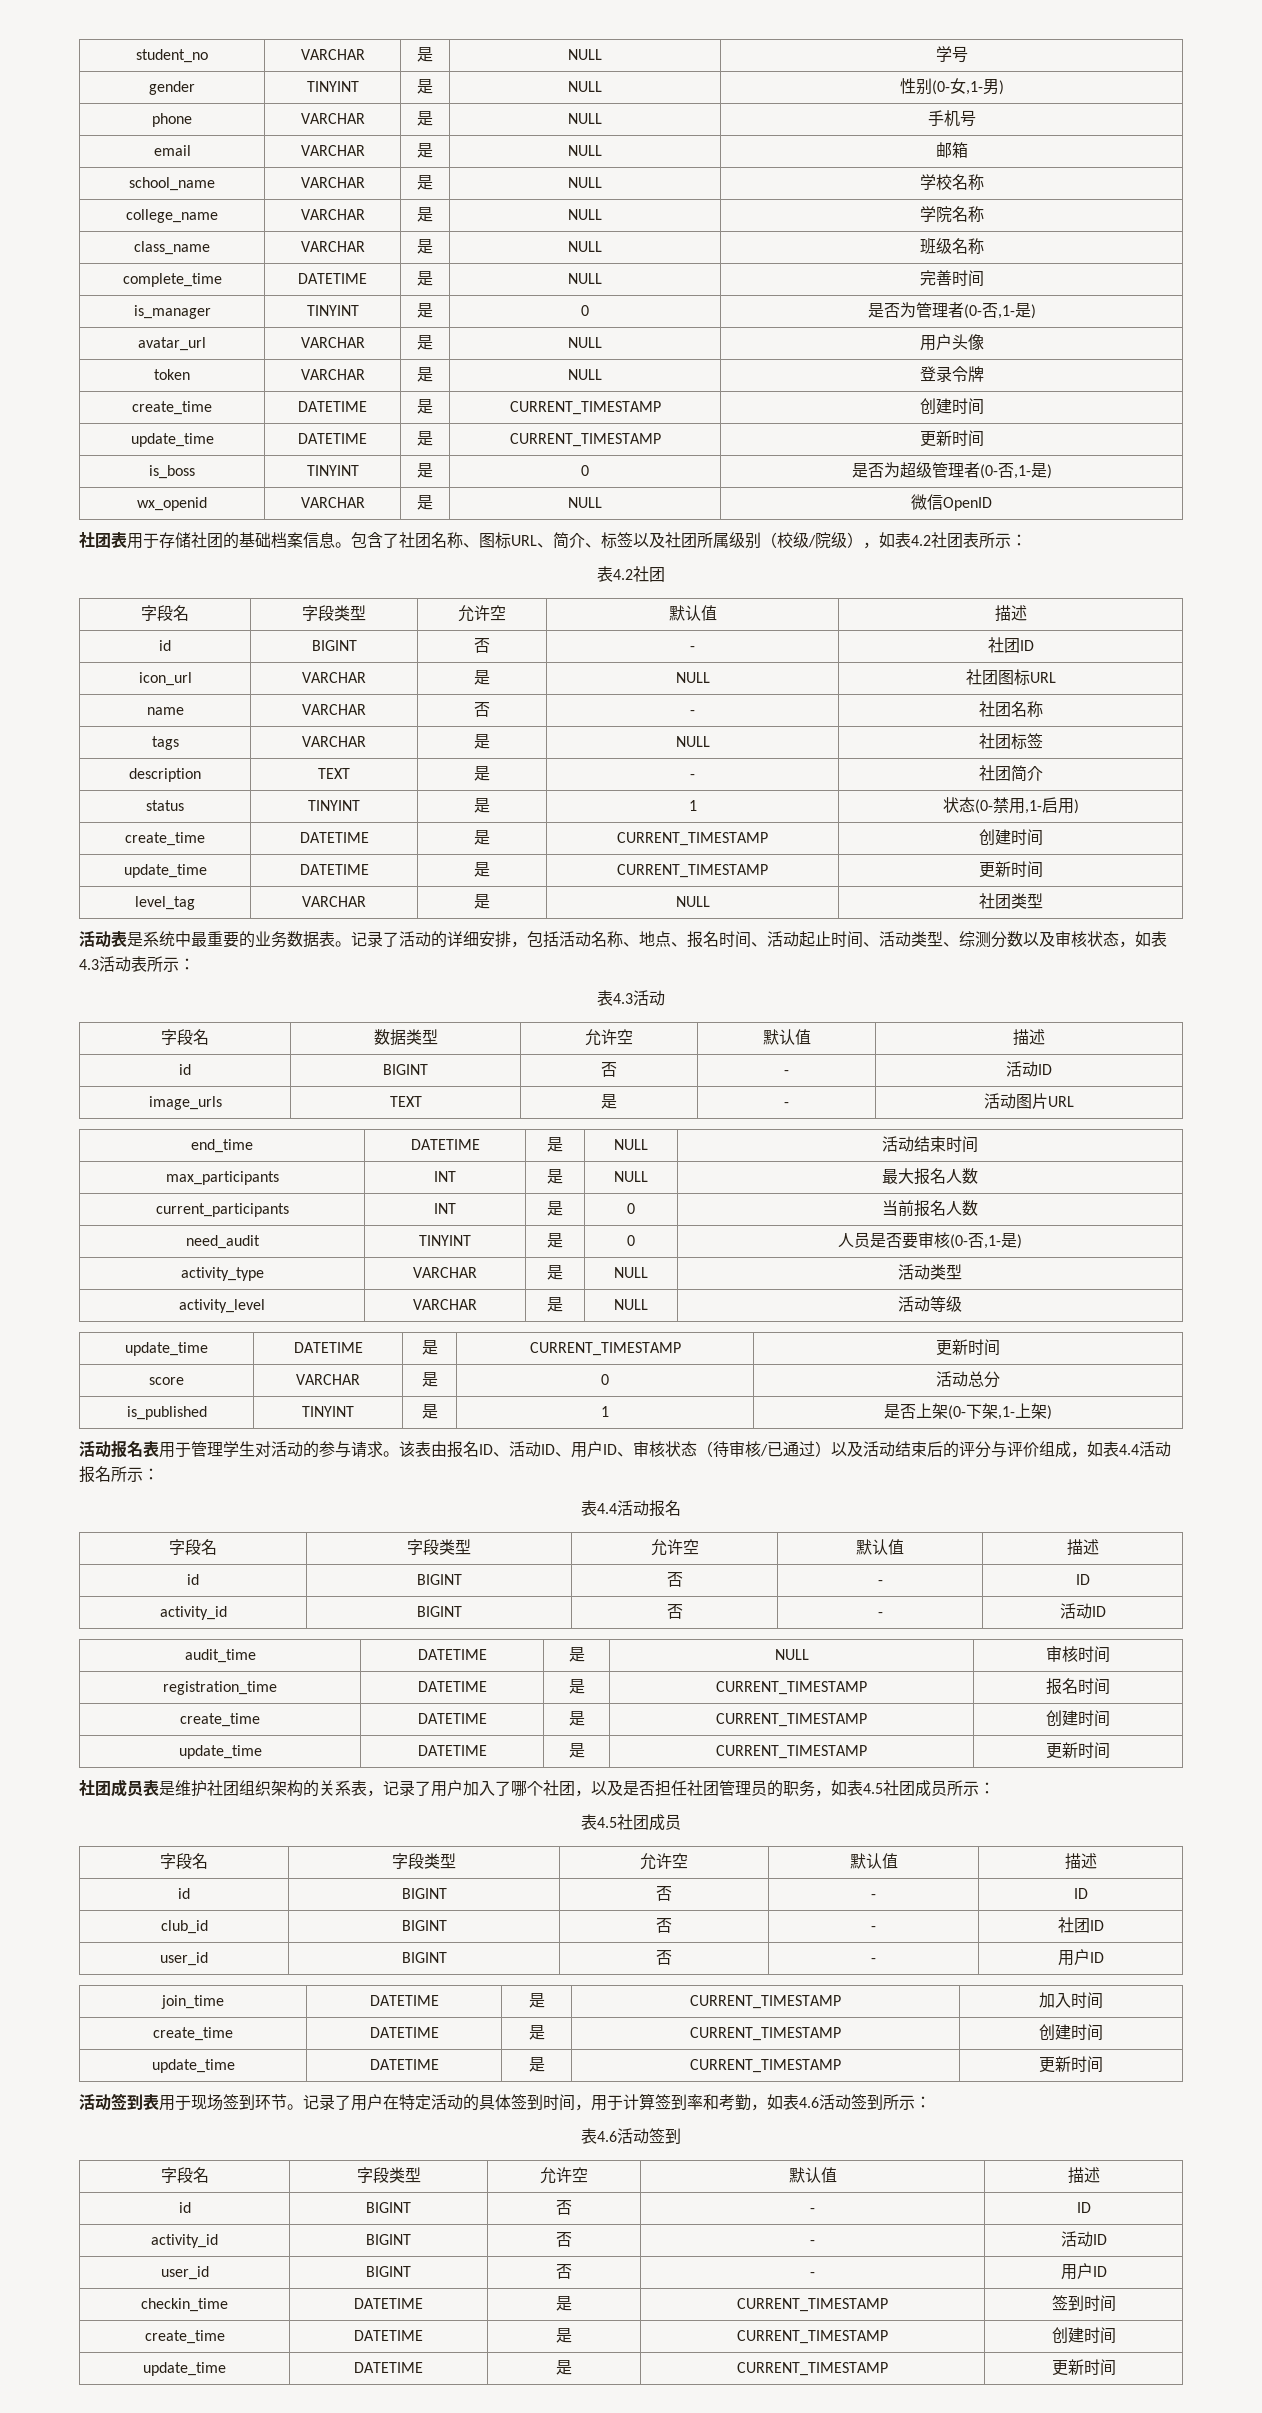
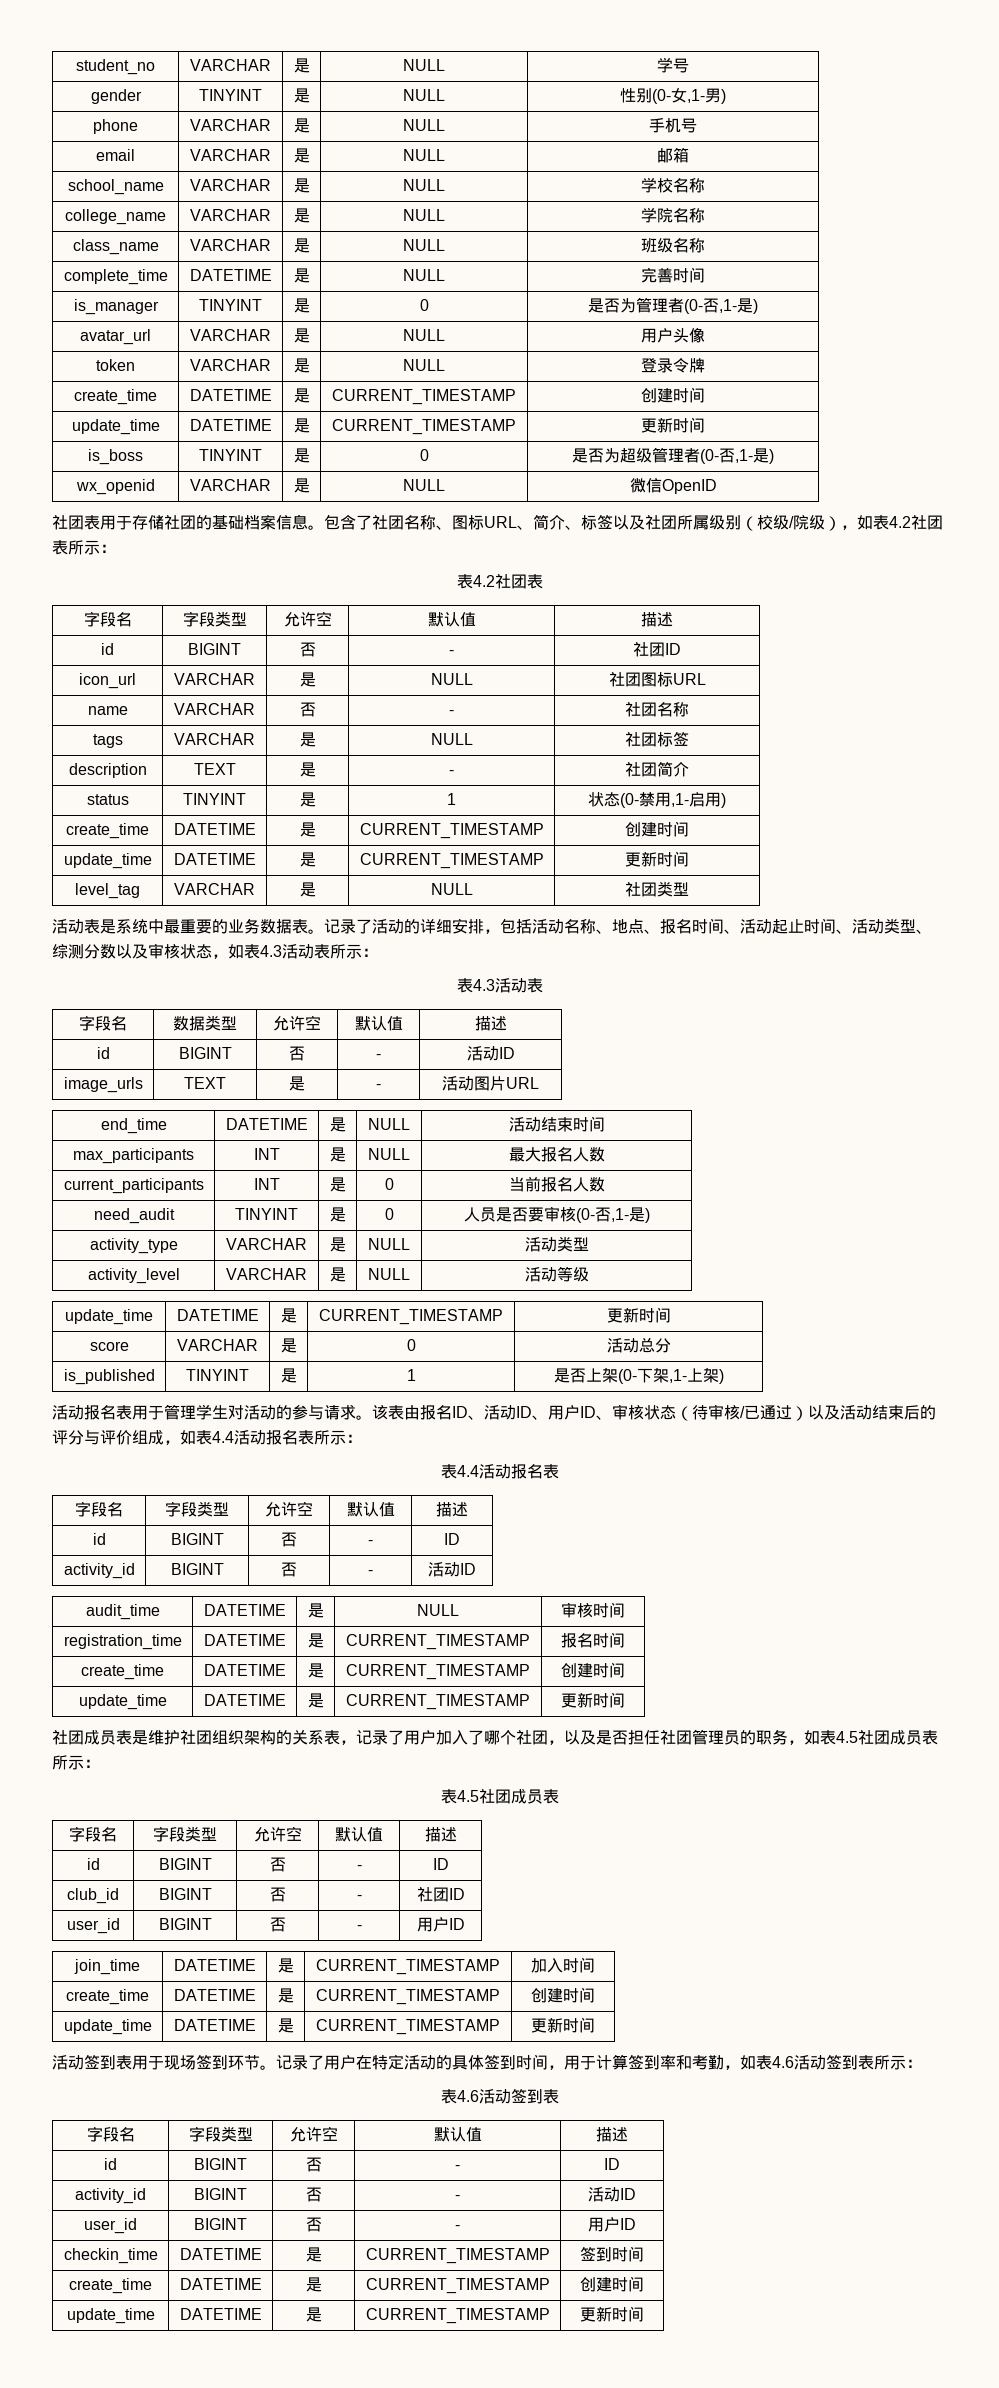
(665, 574) none -> [526,574,543,589] 表
(665, 998) none -> [526,978,543,993] 表
(111, 1474) none -> [298,1430,314,1445] 表
(681, 1508) none -> [542,1464,559,1479] 表
(947, 1788) none -> [922,1730,938,1745] 表
(681, 1822) none -> [542,1789,559,1804] 表
(883, 2102) none -> [858,2055,874,2070] 表
(681, 2136) none -> [542,2089,559,2104] 表

